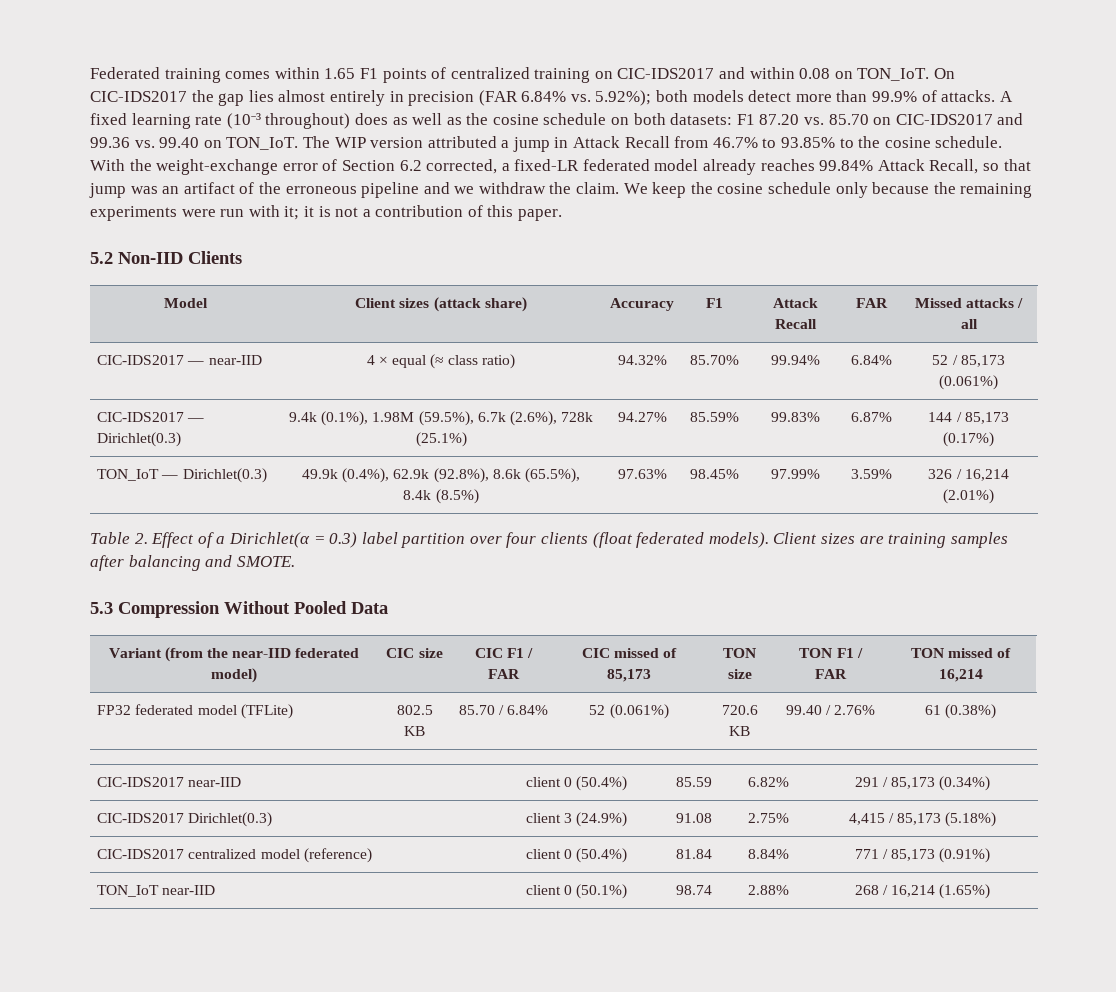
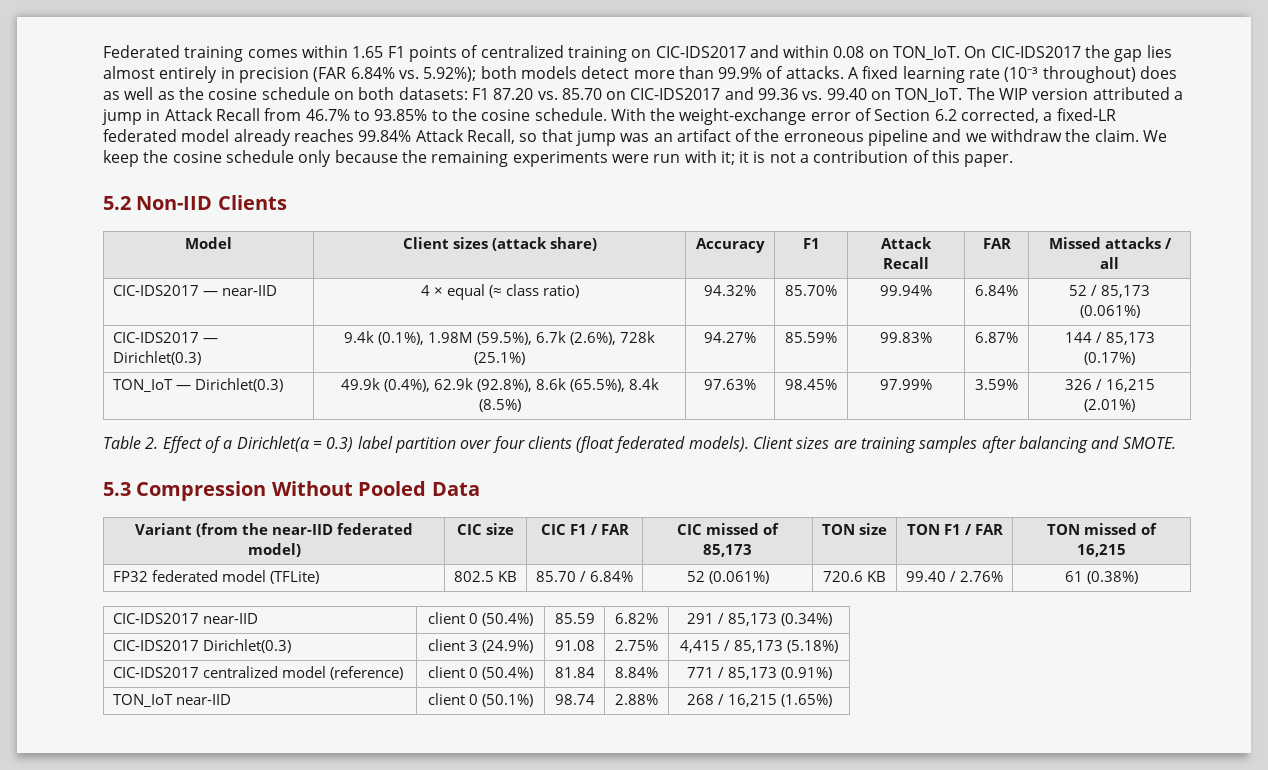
[964,469,1009,481] 16,214 -> [1105,379,1155,392] 16,215
[938,669,983,682] 16,214 -> [1077,544,1126,557] 16,215
[891,885,936,897] 16,214 -> [727,694,777,707] 16,215

